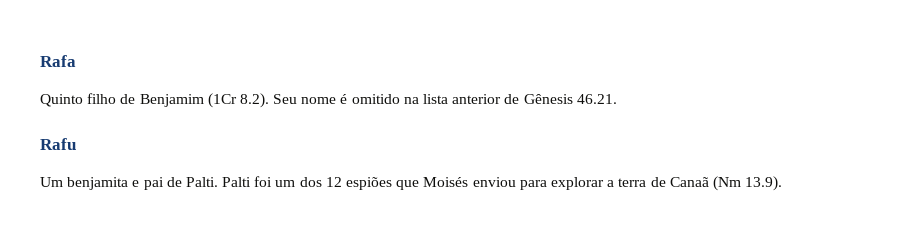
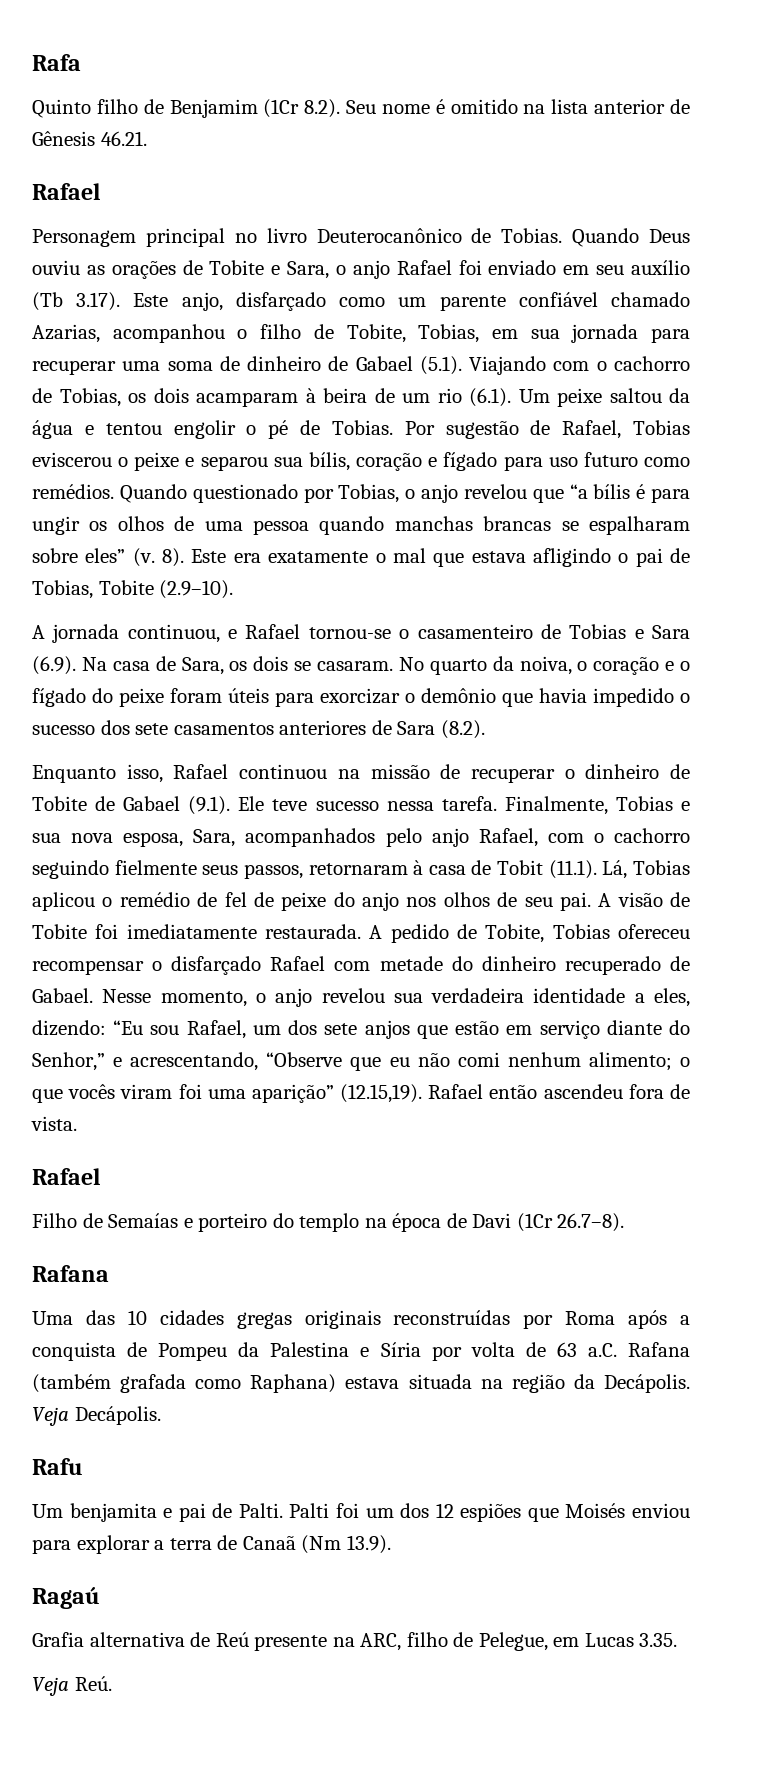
(617, 99) none -> [32,183,100,200] [32,228,690,247] [32,260,690,279] [32,292,690,311] [32,324,690,343] [32,356,690,375] [32,388,690,407] [32,420,690,439] [32,452,690,471] [32,484,690,503] [32,516,690,535] [32,548,690,567] [32,580,234,599] [32,624,691,643] [32,656,690,675] [32,688,690,707] [32,720,485,739] [32,764,690,783] [32,796,690,815] [32,828,691,847] [32,860,690,879] [32,892,690,911] [32,924,690,943] [32,956,691,975] [32,988,690,1007] [32,1020,691,1039] [32,1052,691,1071] [32,1084,690,1103] [31,1116,77,1131] [32,1168,100,1185] [32,1213,625,1232] [32,1265,109,1282] [32,1310,690,1329] [32,1342,691,1361] [32,1374,691,1393] [32,1406,161,1426] // Rafael // Personagem principal no livro Deuterocanônico de Tobias. Quando Deus ouviu as orações de Tobite e Sara, o anjo Rafael foi enviado em seu auxílio (Tb 3.17). Este anjo, disfarçado como um parente confiável chamado Azarias, acompanhou o filho de Tobite, Tobias, em sua jornada para recuperar uma soma de dinheiro de Gabael (5.1). Viajando com o cachorro de Tobias, os dois acamparam à beira de um rio (6.1). Um peixe saltou da água e tentou engolir o pé de Tobias. Por sugestão de Rafael, Tobias eviscerou o peixe e separou sua bílis, coração e fígado para uso futuro como remédios. Quando questionado por Tobias, o anjo revelou que “a bílis é para ungir os olhos de uma pessoa quando manchas brancas se espalharam sobre eles” (v. 8). Este era exatamente o mal que estava afligindo o pai de Tobias, Tobite (2.9–10). // A jornada continuou, e Rafael tornou-se o casamenteiro de Tobias e Sara (6.9). Na casa de Sara, os dois se casaram. No quarto da noiva, o coração e o fígado do peixe foram úteis para exorcizar o demônio que havia impedido o sucesso dos sete casamentos anteriores de Sara (8.2). // Enquanto isso, Rafael continuou na missão de recuperar o dinheiro de Tobite de Gabael (9.1). Ele teve sucesso nessa tarefa. Finalmente, Tobias e sua nova esposa, Sara, acompanhados pelo anjo Rafael, com o cachorro seguindo fielmente seus passos, retornaram à casa de Tobit (11.1). Lá, Tobias aplicou o remédio de fel de peixe do anjo nos olhos de seu pai. A visão de Tobite foi imediatamente restaurada. A pedido de Tobite, Tobias ofereceu recompensar o disfarçado Rafael com metade do dinheiro recuperado de Gabael. Nesse momento, o anjo revelou sua verdadeira identidade a eles, dizendo: “Eu sou Rafael, um dos sete anjos que estão em serviço diante do Senhor,” e acrescentando, “Observe que eu não comi nenhum alimento; o que vocês viram foi uma aparição” (12.15,19). Rafael então ascendeu fora de vista. // Rafael // Filho de Semaías e porteiro do templo na época de Davi (1Cr 26.7–8). // Rafana // Uma das 10 cidades gregas originais reconstruídas por Roma após a conquista de Pompeu da Palestina e Síria por volta de 63 a.C. Rafana (também grafada como Raphana) estava situada na região da Decápolis. Veja Decápolis.
(783, 183) none -> [32,1587,100,1609] [32,1632,678,1651] [32,1676,112,1696] // Ragaú // Grafia alternativa de Reú presente na ARC, filho de Pelegue, em Lucas 3.35. // Veja Reú.

